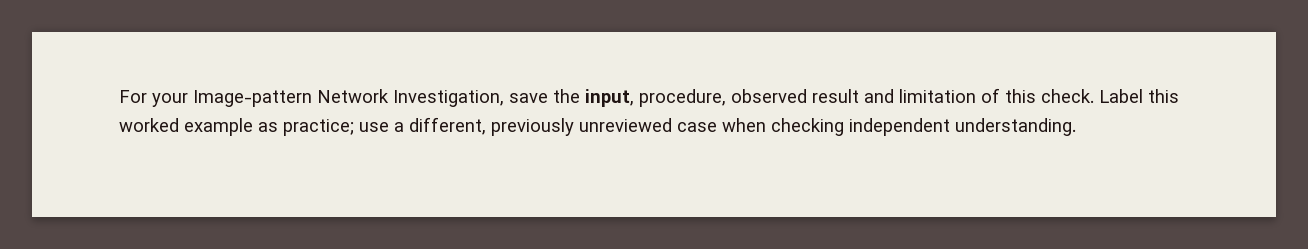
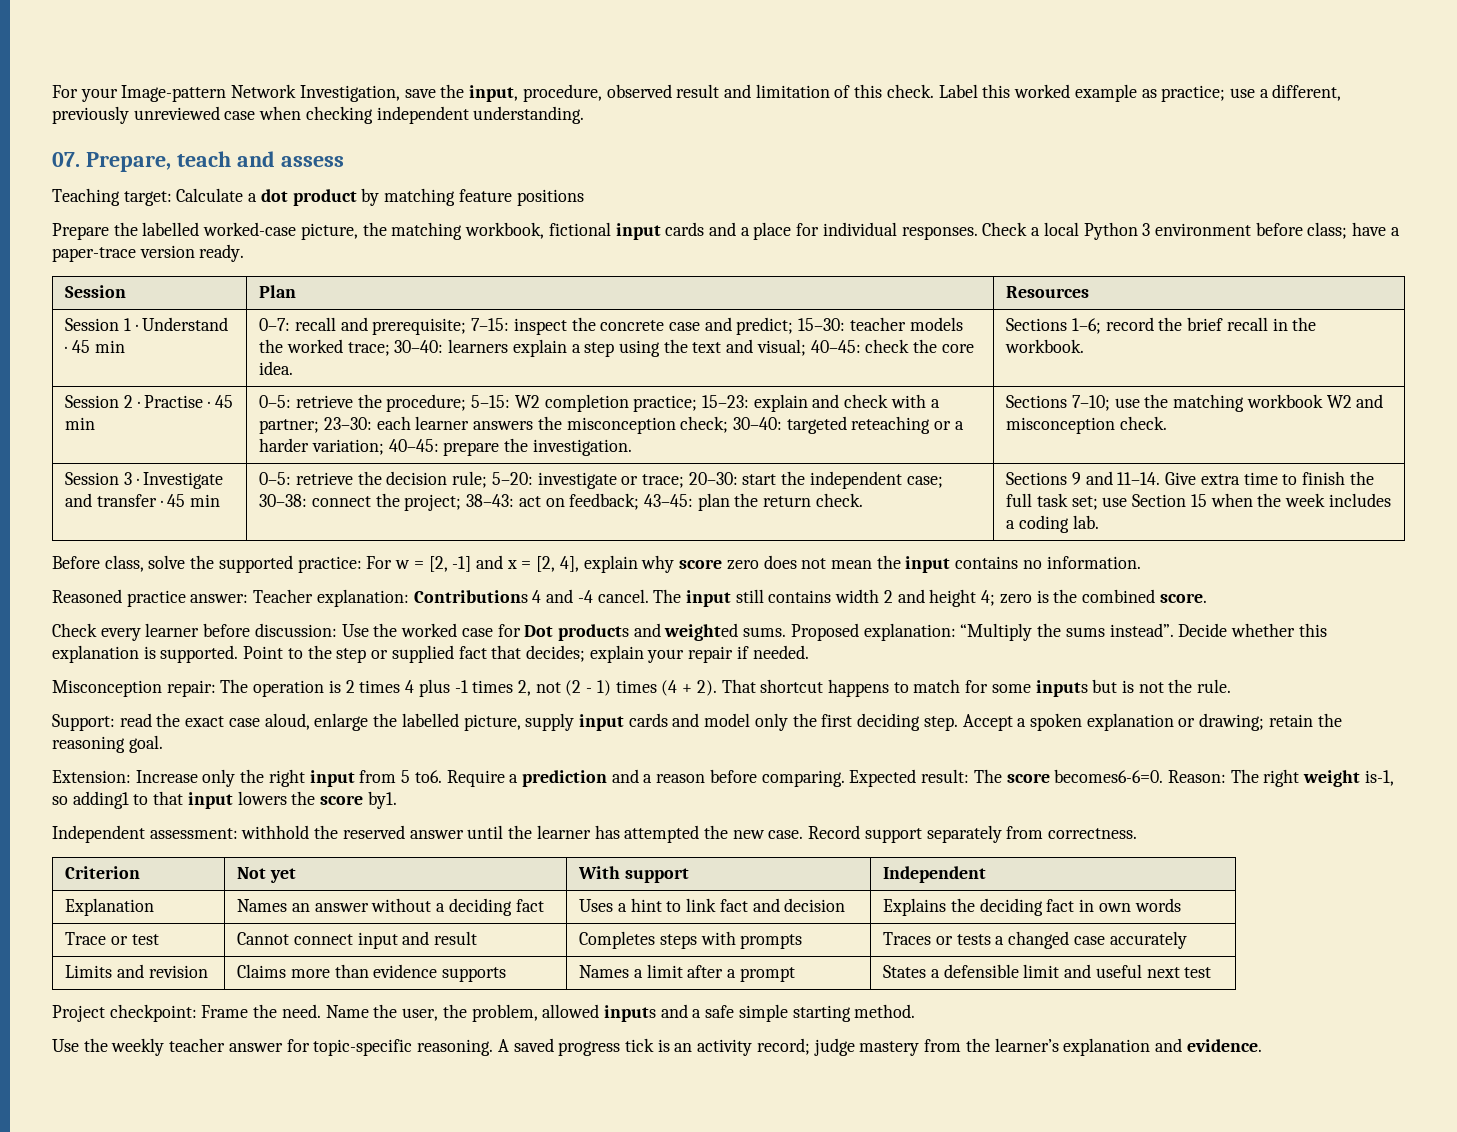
(1076, 127) none -> [52,151,344,172] [52,188,584,206] [52,222,1400,240] [52,244,245,262] [65,285,127,298] [259,285,297,298] [1006,286,1090,298] [65,317,229,331] [65,340,125,353] [259,317,963,335] [259,339,974,357] [259,361,294,375] [1006,317,1317,334] [1005,339,1085,353] [65,395,233,408] [65,417,96,430] [259,394,940,412] [259,416,964,434] [259,438,632,456] [1006,394,1384,412] [1006,416,1167,434] [65,472,224,489] [65,493,221,507] [259,471,943,489] [259,493,863,511] [1006,471,1374,485] [1006,493,1391,510] [1006,515,1099,533] [52,555,1141,573] [52,589,1207,607] [52,623,1327,641] [52,645,809,663] [52,679,1232,697] [52,713,1342,731] [52,735,163,753] [52,769,1394,787] [52,791,397,809] [52,825,1138,843] [65,866,141,879] [237,867,296,883] [578,866,689,883] [883,866,987,883] [65,898,155,916] [237,898,544,916] [579,898,846,912] [883,898,1181,916] [65,932,159,945] [237,931,478,949] [579,931,803,949] [883,931,1187,949] [65,964,208,978] [237,964,507,982] [579,964,795,982] [883,964,1212,978] [52,1004,916,1022] [52,1038,1262,1056] // 07. Prepare, teach and assess // Teaching target: Calculate a dot product by matching feature positions // Prepare the labelled worked-case picture, the matching workbook, fictional input cards and a place for individual responses. Check a local Python 3 environment before class; have a paper-trace version ready. // Session | Plan | Resources // Session 1 · Understand · 45 min | 0–7: recall and prerequisite; 7–15: inspect the concrete case and predict; 15–30: teacher models the worked trace; 30–40: learners explain a step using the text and visual; 40–45: check the core idea. | Sections 1–6; record the brief recall in the workbook. // Session 2 · Practise · 45 min | 0–5: retrieve the procedure; 5–15: W2 completion practice; 15–23: explain and check with a partner; 23–30: each learner answers the misconception check; 30–40: targeted reteaching or a harder variation; 40–45: prepare the investigation. | Sections 7–10; use the matching workbook W2 and misconception check. // Session 3 · Investigate and transfer · 45 min | 0–5: retrieve the decision rule; 5–20: investigate or trace; 20–30: start the independent case; 30–38: connect the project; 38–43: act on feedback; 43–45: plan the return check. | Sections 9 and 11–14. Give extra time to finish the full task set; use Section 15 when the week includes a coding lab. // Before class, solve the supported practice: For w = [2, -1] and x = [2, 4], explain why score zero does not mean the input contains no information. // Reasoned practice answer: Teacher explanation: Contributions 4 and -4 cancel. The input still contains width 2 and height 4; zero is the combined score. // Check every learner before discussion: Use the worked case for Dot products and weighted sums. Proposed explanation: “Multiply the sums instead”. Decide whether this explanation is supported. Point to the step or supplied fact that decides; explain your repair if needed. // Misconception repair: The operation is 2 times 4 plus -1 times 2, not (2 - 1) times (4 + 2). That shortcut happens to match for some inputs but is not the rule. // Support: read the exact case aloud, enlarge the labelled picture, supply input cards and model only the first deciding step. Accept a spoken explanation or drawing; retain the reasoning goal. // Extension: Increase only the right input from 5 to6. Require a prediction and a reason before comparing. Expected result: The score becomes6-6=0. Reason: The right weight is-1, so adding1 to that input lowers the score by1. // Independent assessment: withhold the reserved answer until the learner has attempted the new case. Record support separately from correctness. // Criterion | Not yet | With support | Independent // Explanation | Names an answer without a deciding fact | Uses a hint to link fact and decision | Explains the deciding fact in own words // Trace or test | Cannot connect input and result | Completes steps with prompts | Traces or tests a changed case accurately // Limits and revision | Claims more than evidence supports | Names a limit after a prompt | States a defensible limit and useful next test // Project checkpoint: Frame the need. Name the user, the problem, allowed inputs and a safe simple starting method. // Use the weekly teacher answer for topic-specific reasoning. A saved progress tick is an activity record; judge mastery from the learner’s explanation and evidence.

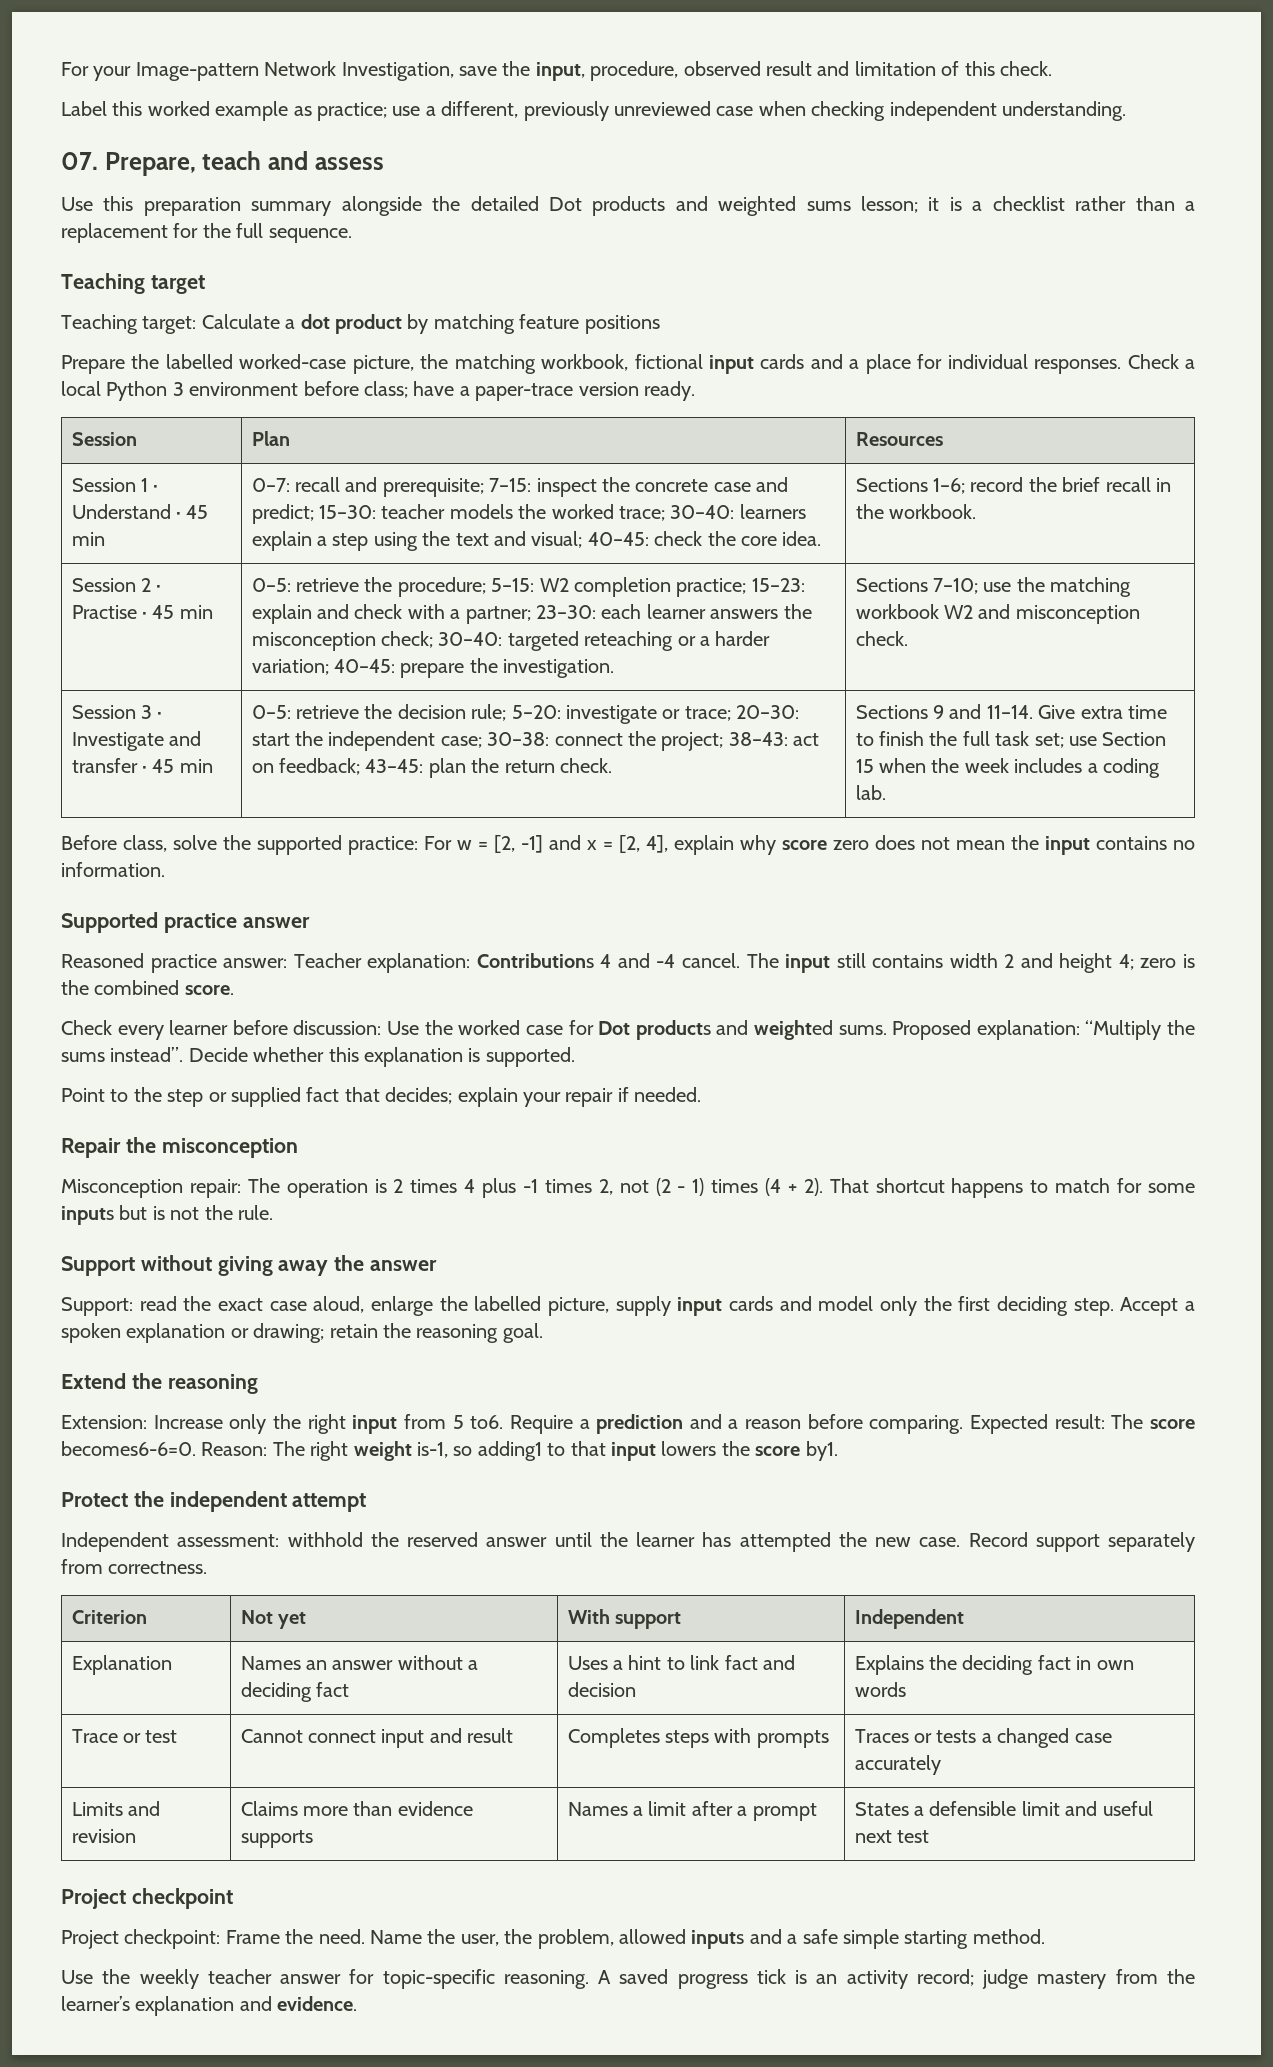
(934, 91) none -> (1052, 68) //
(344, 161) none -> [61,196,1196,216] [61,223,352,243] [61,273,205,294] // Use this preparation summary alongside the detailed Dot products and weighted sums lesson; it is a checklist rather than a replacement for the full sequence. // Teaching target
(1141, 562) none -> [61,912,310,933] // Supported practice answer
(239, 654) none -> (575, 1057) //
(809, 652) none -> [61,1137,298,1158] // Repair the misconception
(1232, 686) none -> [61,1255,438,1276] // Support without giving away the answer
(163, 744) none -> [61,1373,258,1394] // Extend the reasoning
(397, 800) none -> [61,1491,367,1512] // Protect the independent attempt
(1212, 972) none -> [61,1888,233,1909] // Project checkpoint

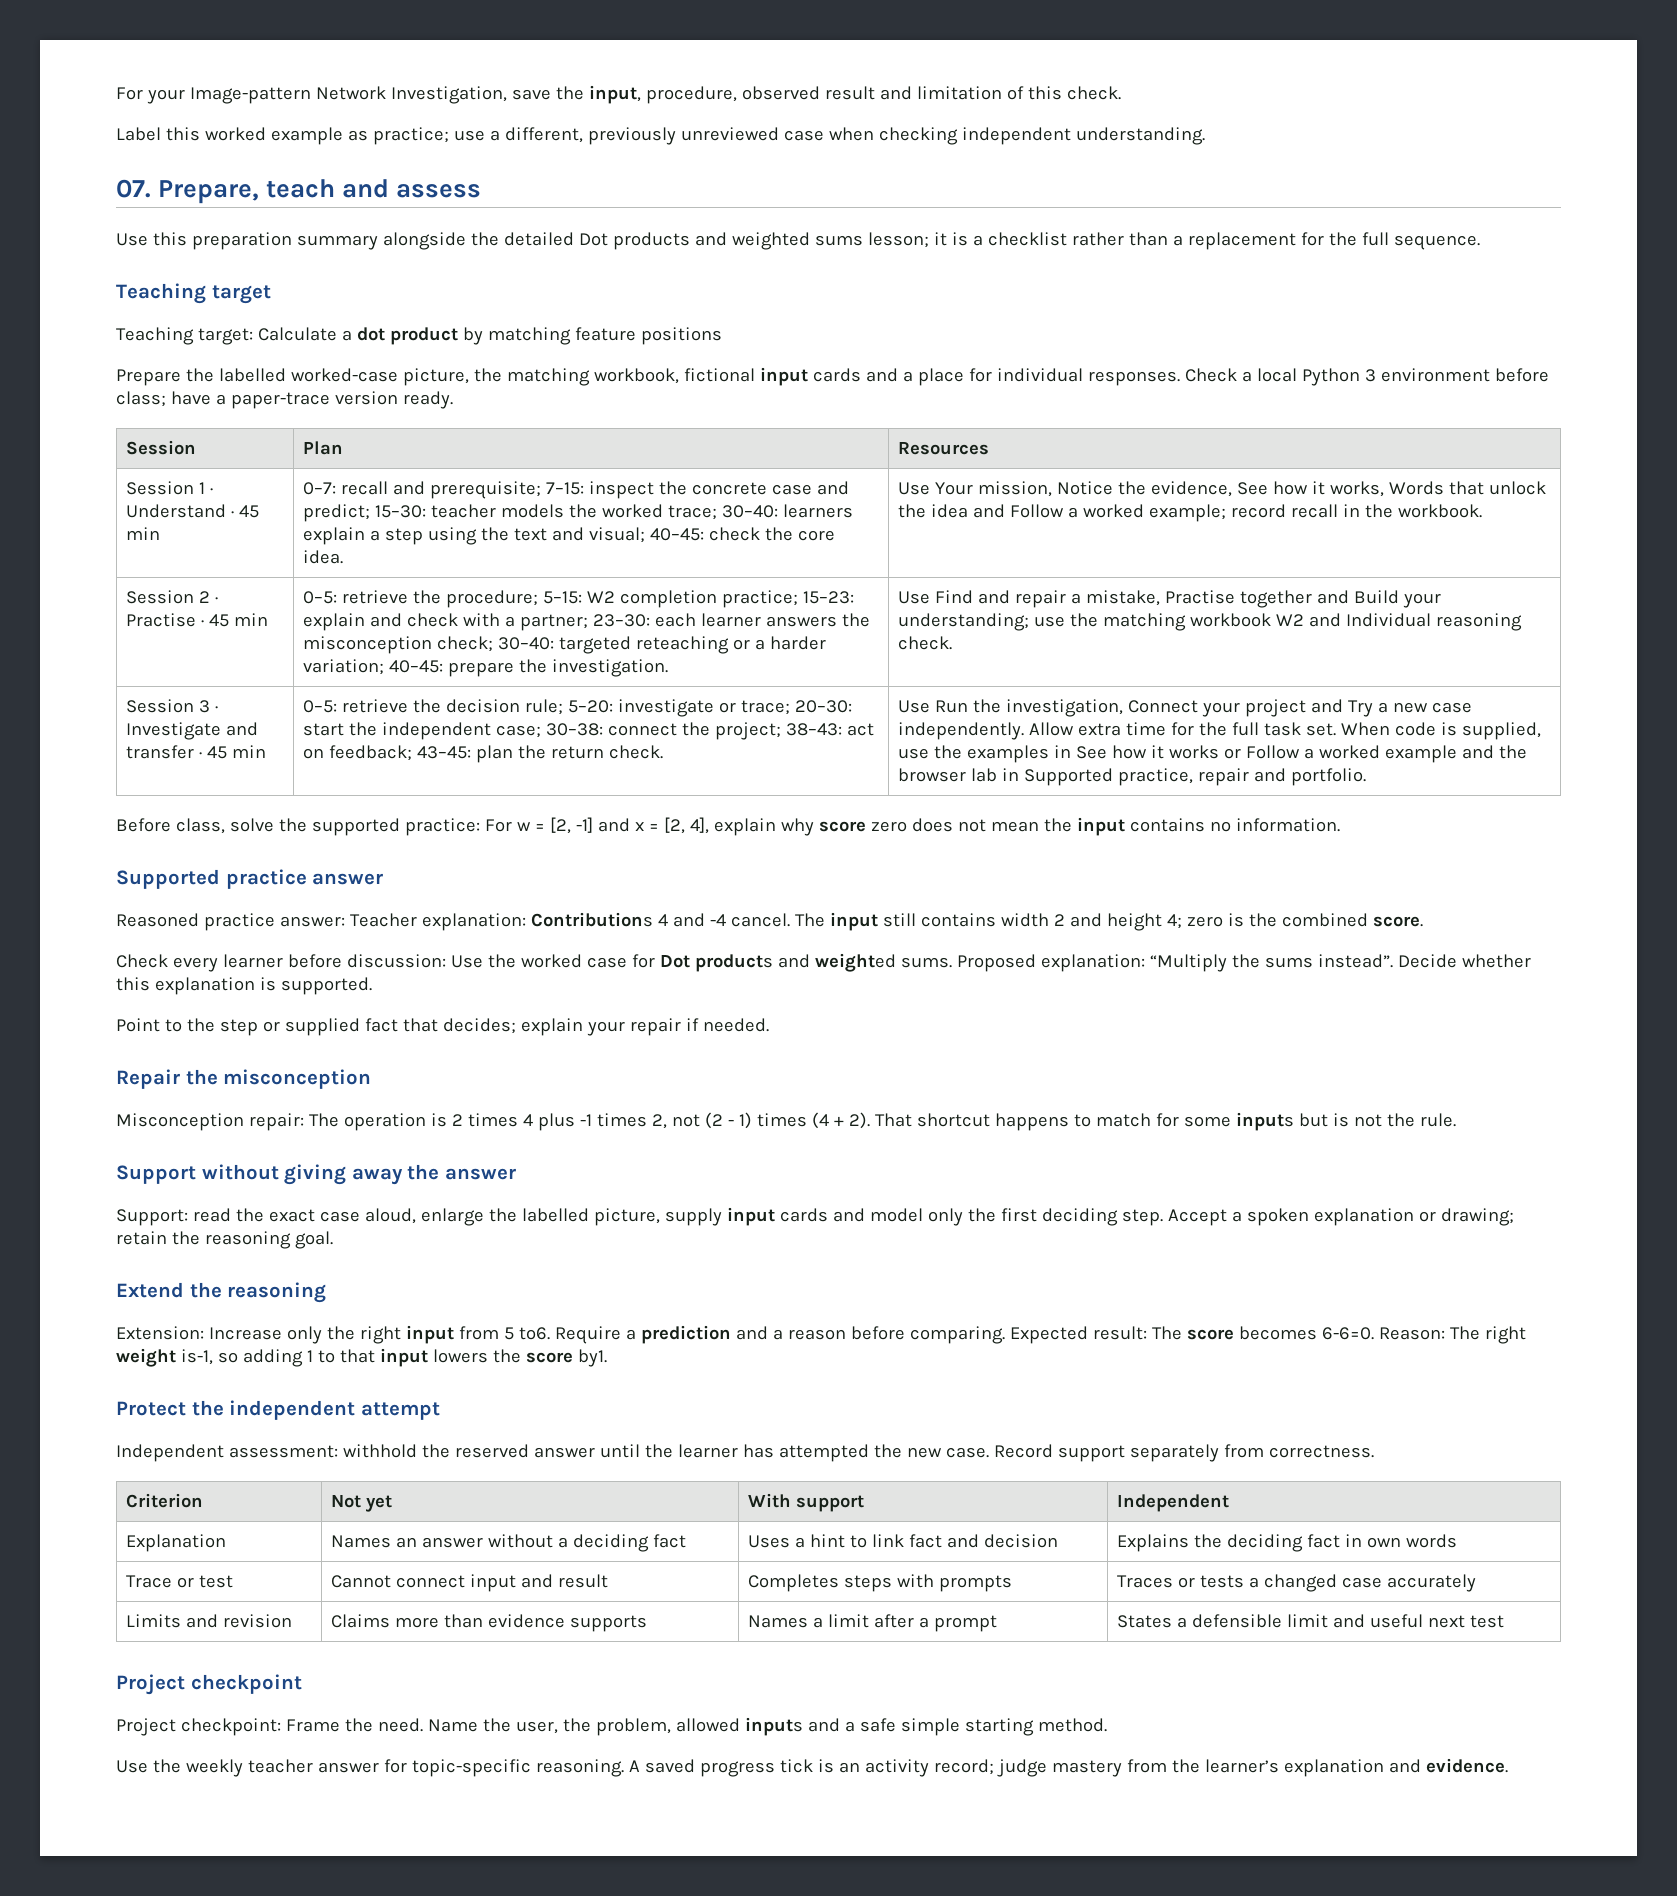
[855,477,1101,494] Sections 1–6; record the brief -> [898,481,1547,497] [898,504,1287,522] Use Your mission, Notice the evidence, See how it works, Words that unlock the idea and Follow a worked example; record
[855,578,978,594] Sections 7–10; -> [898,590,1442,608] [898,613,1030,631] Use Find and repair a mistake, Practise together and Build your understanding;
[1015,605,1140,624] misconception -> [1346,613,1523,631] Individual reasoning
[855,704,1167,719] [855,731,1167,748] [855,758,1160,778] [855,785,886,800] Sections 9 and 11–14. Give extra time to finish the full task set; use Section 15 when the week includes a coding lab. -> [898,699,1473,717] [898,722,1542,740] [898,745,1528,763] [898,768,1367,786] Use Run the investigation, Connect your project and Try a new case independently. Allow extra time for the full task set. When code is supplied, use the examples in See how it works or Follow a worked example and the browser lab in Supported practice, repair and portfolio.
[61,1441,196,1456] becomes6-6=0. -> [1238,1326,1374,1340] becomes 6-6=0.
[477,1441,542,1461] adding1 -> [242,1349,313,1367] adding 1

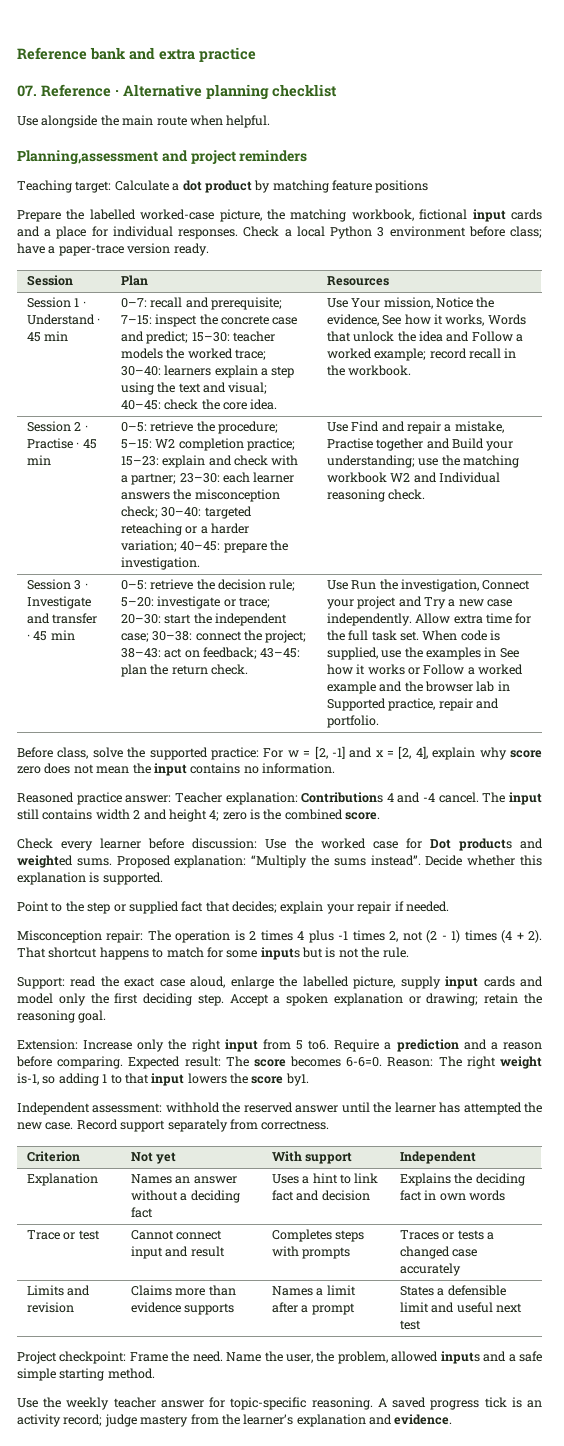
[116,85,1121,104] [116,127,1205,145] [116,179,482,204] [116,232,1480,250] [116,283,271,304] For your Image-pattern Network Investigation, save the input, procedure, observed result and limitation of this check. // Label this worked example as practice; use a different, previously unreviewed case when checking independent understanding. // 07. Prepare, teach and assess // Use this preparation summary alongside the detailed Dot products and weighted sums lesson; it is a checklist rather than a replacement for the full sequence. // Teaching target -> [17,47,256,62] [17,84,337,100] [17,115,271,128] [17,150,308,164] Reference bank and extra practice // 07. Reference · Alternative planning checklist // Use alongside the main route when helpful. // Planning,assessment and project reminders
[116,869,384,889] // Supported practice answer -> (335, 768) none
[116,1069,372,1089] // Repair the misconception -> (449, 906) none
[116,1164,516,1185] // Support without giving away the answer -> (409, 952) none
[116,1282,327,1303] // Extend the reasoning -> (107, 1016) none
[116,1400,440,1420] // Protect the independent attempt -> (309, 1079) none
[116,1674,302,1695] // Project checkpoint -> (421, 1325) none

